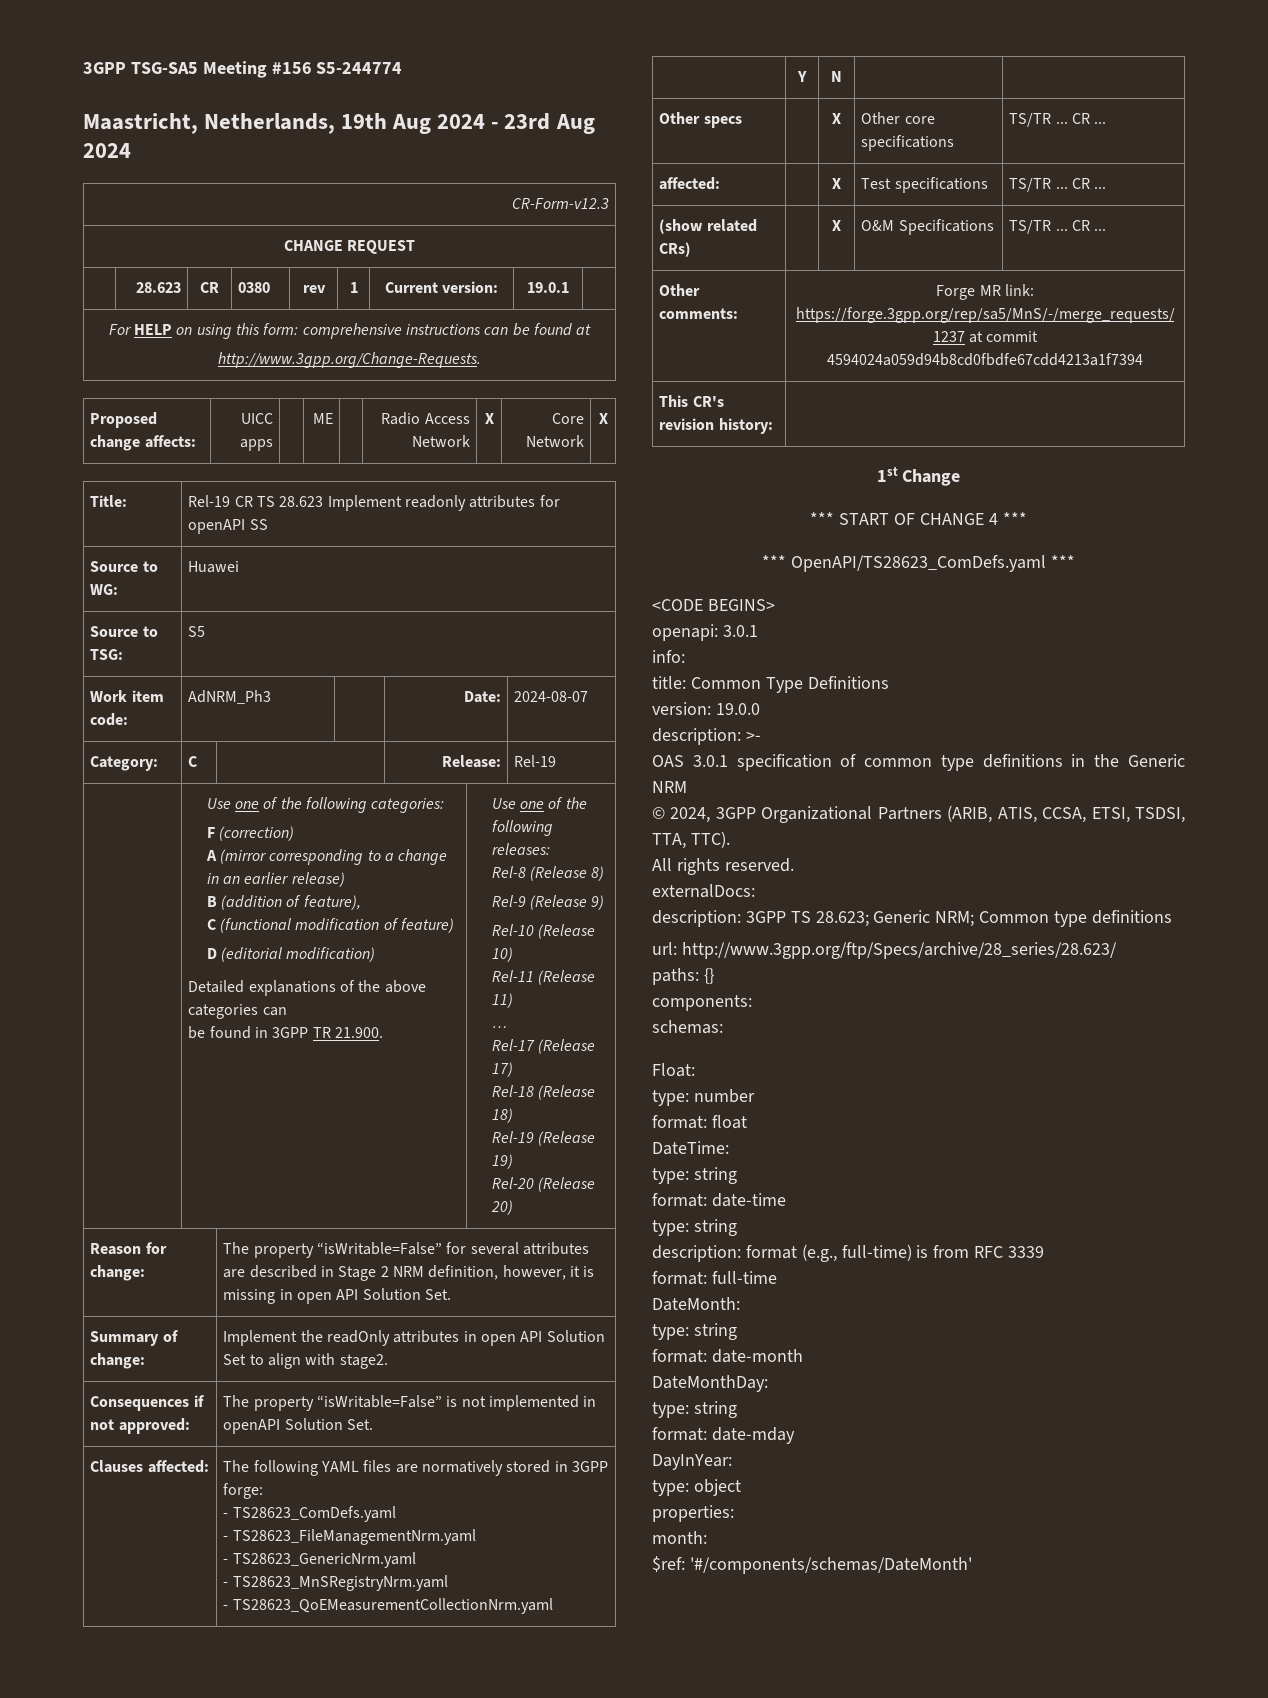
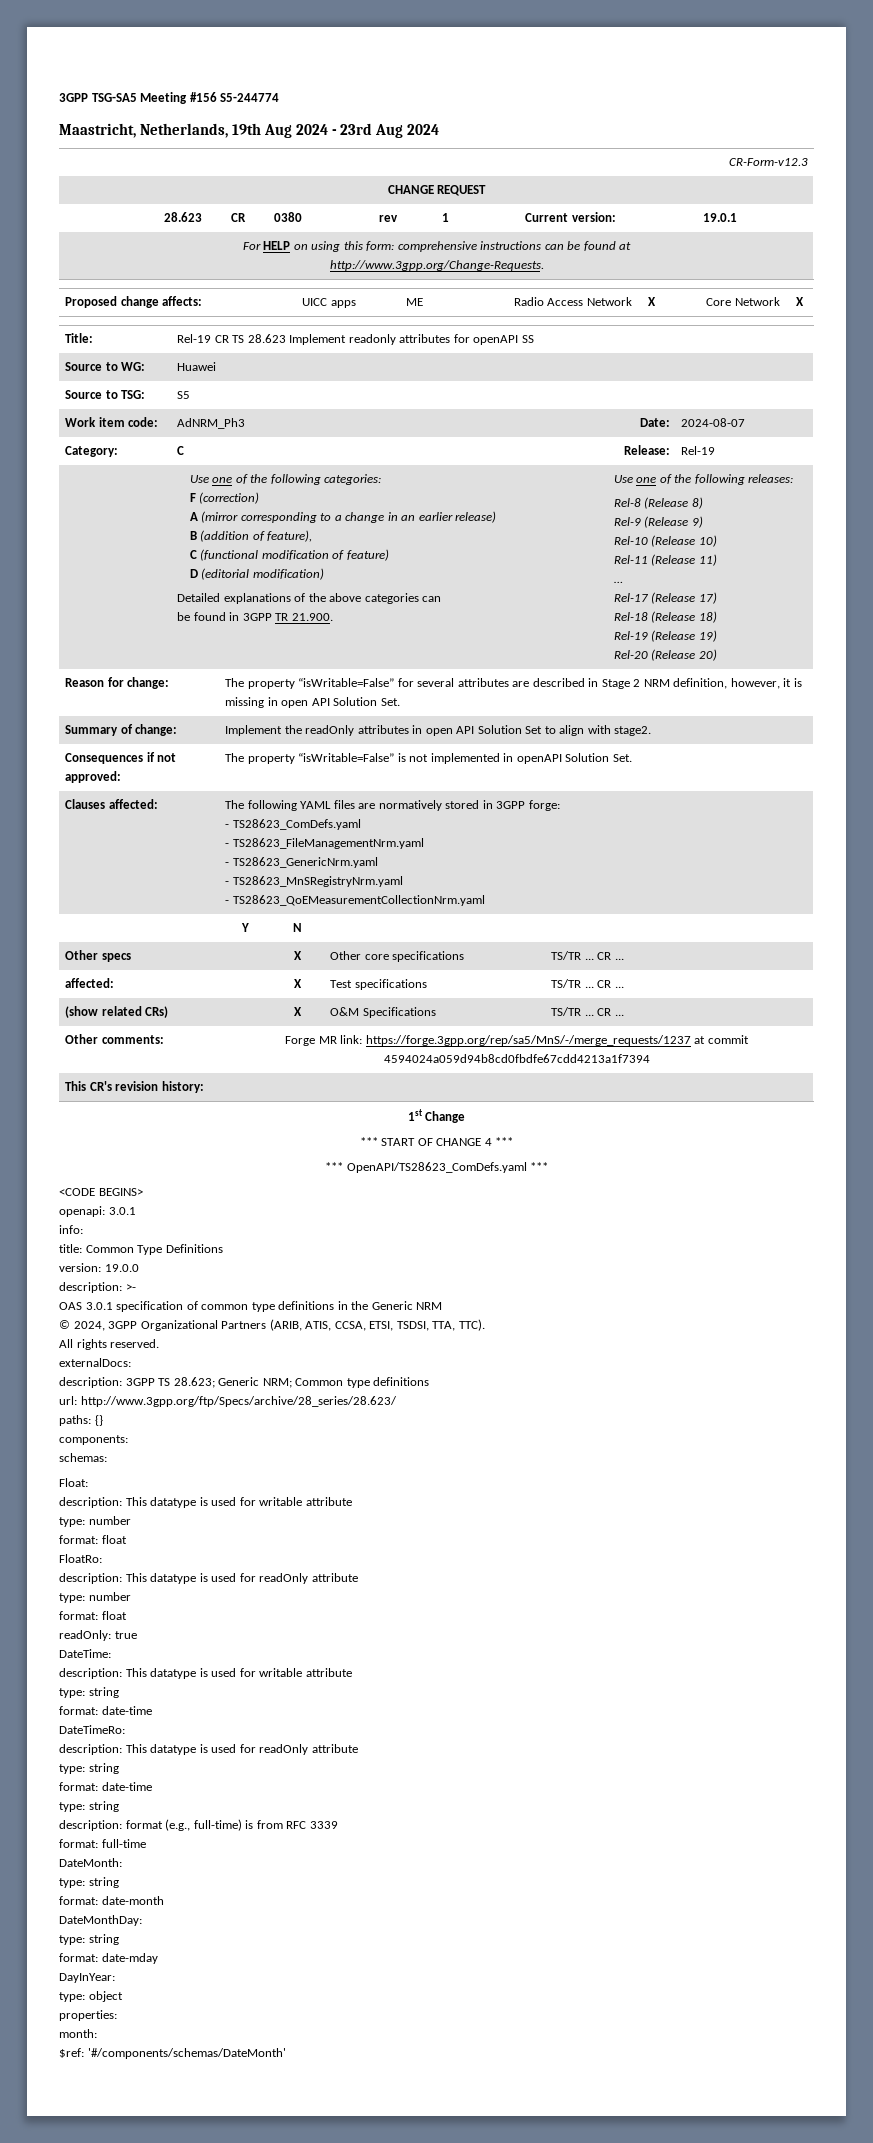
[652,1089,755,1106] [652,1115,747,1129] [652,1141,729,1155] type: number // format: float // DateTime: -> [59,1497,352,1508] [59,1516,131,1527] [59,1535,127,1544] [59,1554,102,1563] [59,1573,358,1584] [59,1592,131,1603] [59,1611,127,1620] [59,1630,137,1641] [59,1649,111,1658] [59,1668,352,1679] [59,1687,119,1698] [59,1706,152,1715] [59,1725,125,1734] [59,1744,358,1755] description: This datatype is used for writable attribute // type: number // format: float // FloatRo: // description: This datatype is used for readOnly attribute // type: number // format: float // readOnly: true // DateTime: // description: This datatype is used for writable attribute // type: string // format: date-time // DateTimeRo: // description: This datatype is used for readOnly attribute

